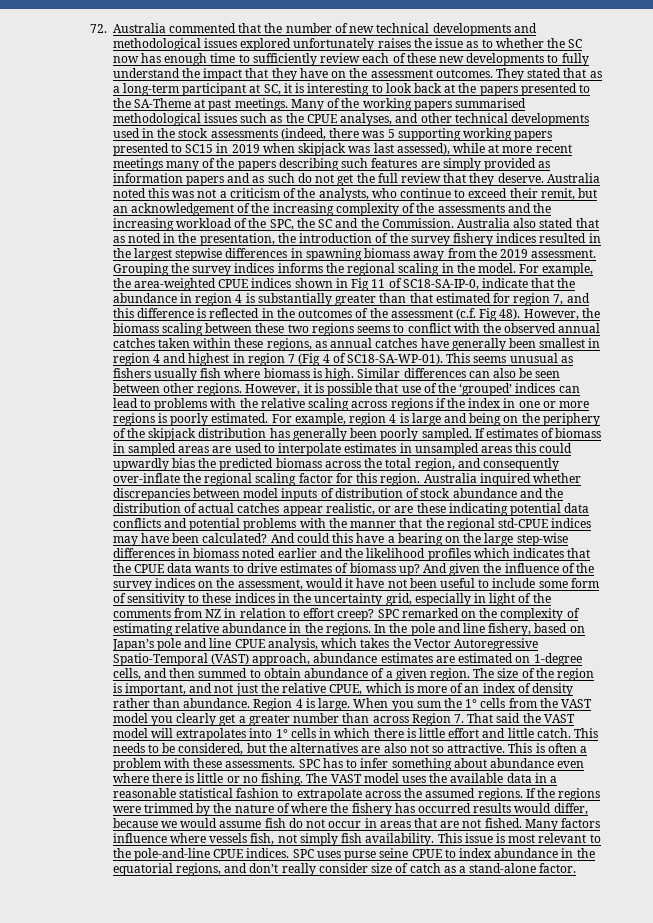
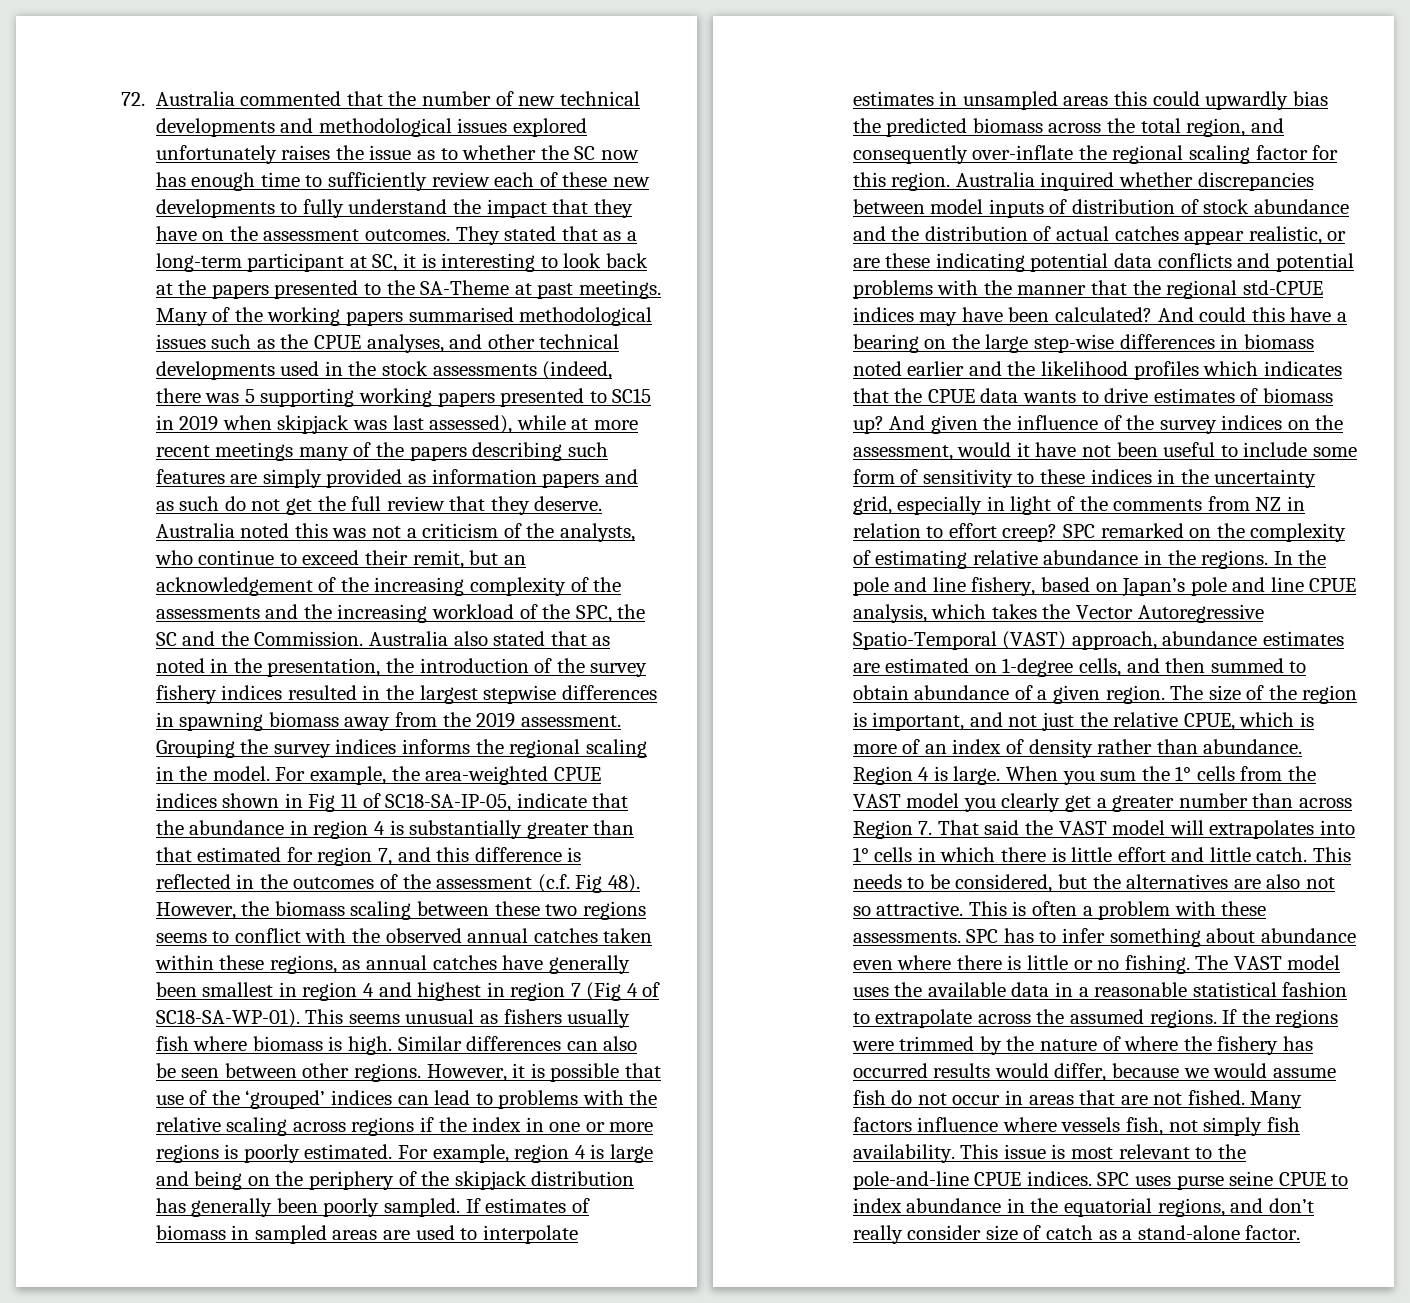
[402,279,479,290] SC18-SA-IP-0, -> [385,793,512,812] SC18-SA-IP-05,

